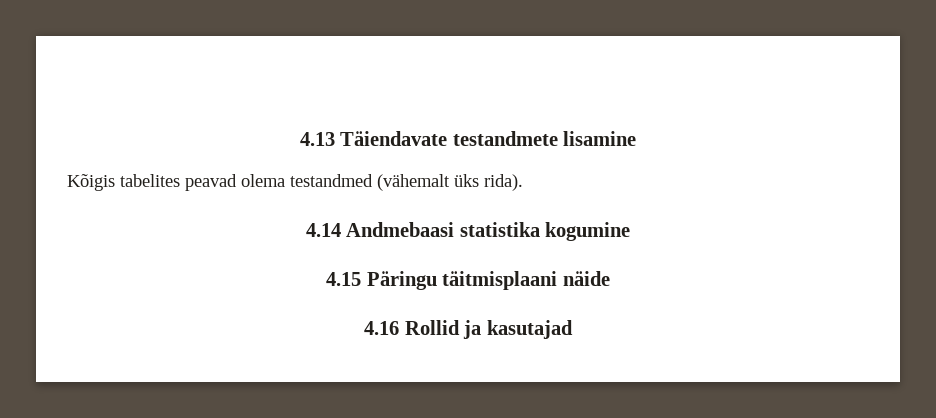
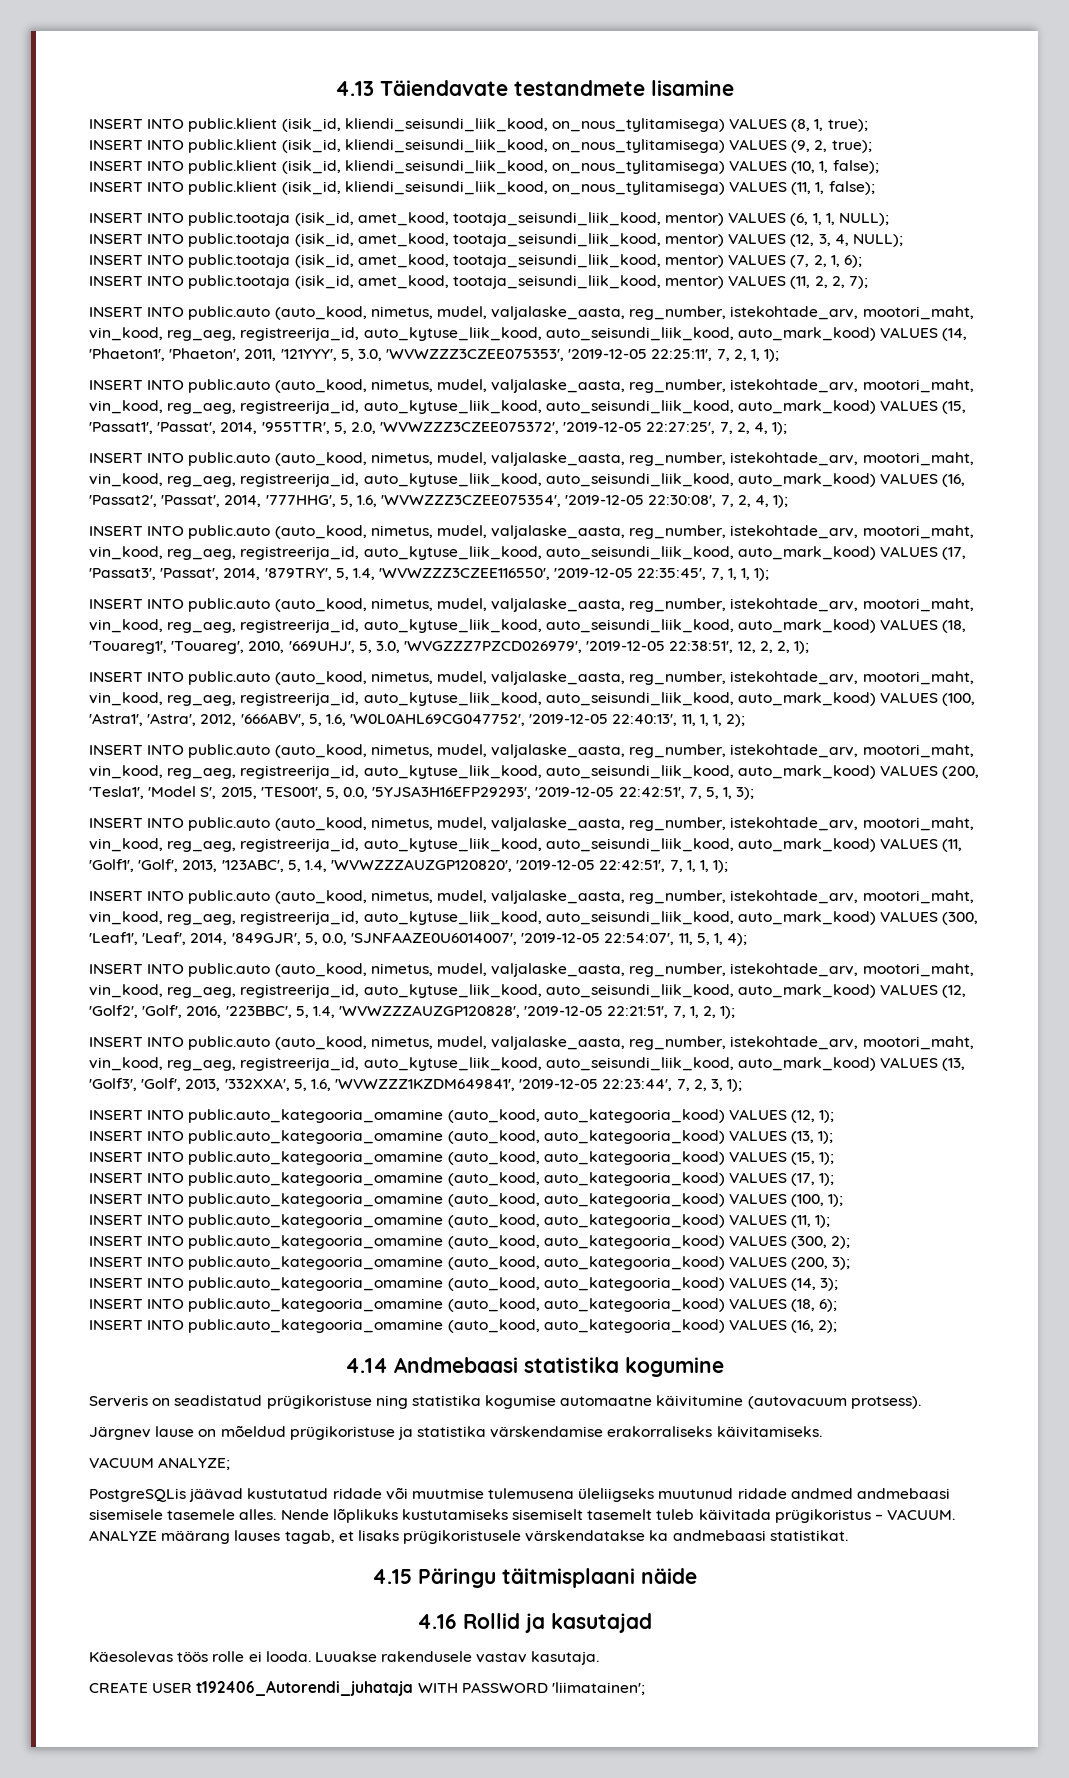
[67,174,523,191] [305,222,631,241] Kõigis tabelites peavad olema testandmed (vähemalt üks rida). // 4.14 Andmebaasi statistika kogumine -> [89,118,868,132] [89,139,872,153] [89,160,879,174] [89,181,875,195] [89,212,890,226] [89,233,904,247] [89,254,863,268] [89,275,869,289] [89,306,974,320] [89,327,968,341] [89,348,780,362] [89,379,974,393] [89,400,967,414] [89,422,788,435] [89,452,974,466] [89,473,966,487] [89,495,789,508] [89,525,974,539] [89,546,967,560] [89,568,770,581] [89,598,974,612] [89,619,967,633] [89,641,810,654] [89,671,974,685] [89,692,976,706] [89,713,746,727] [89,744,974,758] [89,765,980,779] [89,786,755,800] [89,817,974,831] [89,838,963,852] [89,859,729,873] [89,890,974,904] [89,911,979,925] [89,932,748,946] [89,963,974,977] [89,984,967,998] [89,1005,736,1019] [89,1036,974,1050] [89,1057,966,1071] [89,1078,743,1092] [89,1109,835,1123] [89,1130,834,1144] [89,1151,835,1165] [89,1172,835,1186] [89,1193,844,1207] [89,1214,831,1228] [89,1235,851,1249] [89,1256,851,1270] [89,1277,839,1291] [89,1298,838,1312] [89,1319,838,1333] [345,1357,724,1377] [89,1395,921,1409] [89,1425,822,1440] [89,1457,231,1470] [89,1487,951,1502] [89,1508,956,1523] [89,1530,848,1544] INSERT INTO public.klient (isik_id, kliendi_seisundi_liik_kood, on_nous_tylitamisega) VALUES (8, 1, true); // INSERT INTO public.klient (isik_id, kliendi_seisundi_liik_kood, on_nous_tylitamisega) VALUES (9, 2, true); // INSERT INTO public.klient (isik_id, kliendi_seisundi_liik_kood, on_nous_tylitamisega) VALUES (10, 1, false); // INSERT INTO public.klient (isik_id, kliendi_seisundi_liik_kood, on_nous_tylitamisega) VALUES (11, 1, false); // INSERT INTO public.tootaja (isik_id, amet_kood, tootaja_seisundi_liik_kood, mentor) VALUES (6, 1, 1, NULL); // INSERT INTO public.tootaja (isik_id, amet_kood, tootaja_seisundi_liik_kood, mentor) VALUES (12, 3, 4, NULL); // INSERT INTO public.tootaja (isik_id, amet_kood, tootaja_seisundi_liik_kood, mentor) VALUES (7, 2, 1, 6); // INSERT INTO public.tootaja (isik_id, amet_kood, tootaja_seisundi_liik_kood, mentor) VALUES (11, 2, 2, 7); // INSERT INTO public.auto (auto_kood, nimetus, mudel, valjalaske_aasta, reg_number, istekohtade_arv, mootori_maht, vin_kood, reg_aeg, registreerija_id, auto_kytuse_liik_kood, auto_seisundi_liik_kood, auto_mark_kood) VALUES (14, 'Phaeton1', 'Phaeton', 2011, '121YYY', 5, 3.0, 'WVWZZZ3CZEE075353', '2019-12-05 22:25:11', 7, 2, 1, 1); // INSERT INTO public.auto (auto_kood, nimetus, mudel, valjalaske_aasta, reg_number, istekohtade_arv, mootori_maht, vin_kood, reg_aeg, registreerija_id, auto_kytuse_liik_kood, auto_seisundi_liik_kood, auto_mark_kood) VALUES (15, 'Passat1', 'Passat', 2014, '955TTR', 5, 2.0, 'WVWZZZ3CZEE075372', '2019-12-05 22:27:25', 7, 2, 4, 1); // INSERT INTO public.auto (auto_kood, nimetus, mudel, valjalaske_aasta, reg_number, istekohtade_arv, mootori_maht, vin_kood, reg_aeg, registreerija_id, auto_kytuse_liik_kood, auto_seisundi_liik_kood, auto_mark_kood) VALUES (16, 'Passat2', 'Passat', 2014, '777HHG', 5, 1.6, 'WVWZZZ3CZEE075354', '2019-12-05 22:30:08', 7, 2, 4, 1); // INSERT INTO public.auto (auto_kood, nimetus, mudel, valjalaske_aasta, reg_number, istekohtade_arv, mootori_maht, vin_kood, reg_aeg, registreerija_id, auto_kytuse_liik_kood, auto_seisundi_liik_kood, auto_mark_kood) VALUES (17, 'Passat3', 'Passat', 2014, '879TRY', 5, 1.4, 'WVWZZZ3CZEE116550', '2019-12-05 22:35:45', 7, 1, 1, 1); // INSERT INTO public.auto (auto_kood, nimetus, mudel, valjalaske_aasta, reg_number, istekohtade_arv, mootori_maht, vin_kood, reg_aeg, registreerija_id, auto_kytuse_liik_kood, auto_seisundi_liik_kood, auto_mark_kood) VALUES (18, 'Touareg1', 'Touareg', 2010, '669UHJ', 5, 3.0, 'WVGZZZ7PZCD026979', '2019-12-05 22:38:51', 12, 2, 2, 1); // INSERT INTO public.auto (auto_kood, nimetus, mudel, valjalaske_aasta, reg_number, istekohtade_arv, mootori_maht, vin_kood, reg_aeg, registreerija_id, auto_kytuse_liik_kood, auto_seisundi_liik_kood, auto_mark_kood) VALUES (100, 'Astra1', 'Astra', 2012, '666ABV', 5, 1.6, 'W0L0AHL69CG047752', '2019-12-05 22:40:13', 11, 1, 1, 2); // INSERT INTO public.auto (auto_kood, nimetus, mudel, valjalaske_aasta, reg_number, istekohtade_arv, mootori_maht, vin_kood, reg_aeg, registreerija_id, auto_kytuse_liik_kood, auto_seisundi_liik_kood, auto_mark_kood) VALUES (200, 'Tesla1', 'Model S', 2015, 'TES001', 5, 0.0, '5YJSA3H16EFP29293', '2019-12-05 22:42:51', 7, 5, 1, 3); // INSERT INTO public.auto (auto_kood, nimetus, mudel, valjalaske_aasta, reg_number, istekohtade_arv, mootori_maht, vin_kood, reg_aeg, registreerija_id, auto_kytuse_liik_kood, auto_seisundi_liik_kood, auto_mark_kood) VALUES (11, 'Golf1', 'Golf', 2013, '123ABC', 5, 1.4, 'WVWZZZAUZGP120820', '2019-12-05 22:42:51', 7, 1, 1, 1); // INSERT INTO public.auto (auto_kood, nimetus, mudel, valjalaske_aasta, reg_number, istekohtade_arv, mootori_maht, vin_kood, reg_aeg, registreerija_id, auto_kytuse_liik_kood, auto_seisundi_liik_kood, auto_mark_kood) VALUES (300, 'Leaf1', 'Leaf', 2014, '849GJR', 5, 0.0, 'SJNFAAZE0U6014007', '2019-12-05 22:54:07', 11, 5, 1, 4); // INSERT INTO public.auto (auto_kood, nimetus, mudel, valjalaske_aasta, reg_number, istekohtade_arv, mootori_maht, vin_kood, reg_aeg, registreerija_id, auto_kytuse_liik_kood, auto_seisundi_liik_kood, auto_mark_kood) VALUES (12, 'Golf2', 'Golf', 2016, '223BBC', 5, 1.4, 'WVWZZZAUZGP120828', '2019-12-05 22:21:51', 7, 1, 2, 1); // INSERT INTO public.auto (auto_kood, nimetus, mudel, valjalaske_aasta, reg_number, istekohtade_arv, mootori_maht, vin_kood, reg_aeg, registreerija_id, auto_kytuse_liik_kood, auto_seisundi_liik_kood, auto_mark_kood) VALUES (13, 'Golf3', 'Golf', 2013, '332XXA', 5, 1.6, 'WVWZZZ1KZDM649841', '2019-12-05 22:23:44', 7, 2, 3, 1); // INSERT INTO public.auto_kategooria_omamine (auto_kood, auto_kategooria_kood) VALUES (12, 1); // INSERT INTO public.auto_kategooria_omamine (auto_kood, auto_kategooria_kood) VALUES (13, 1); // INSERT INTO public.auto_kategooria_omamine (auto_kood, auto_kategooria_kood) VALUES (15, 1); // INSERT INTO public.auto_kategooria_omamine (auto_kood, auto_kategooria_kood) VALUES (17, 1); // INSERT INTO public.auto_kategooria_omamine (auto_kood, auto_kategooria_kood) VALUES (100, 1); // INSERT INTO public.auto_kategooria_omamine (auto_kood, auto_kategooria_kood) VALUES (11, 1); // INSERT INTO public.auto_kategooria_omamine (auto_kood, auto_kategooria_kood) VALUES (300, 2); // INSERT INTO public.auto_kategooria_omamine (auto_kood, auto_kategooria_kood) VALUES (200, 3); // INSERT INTO public.auto_kategooria_omamine (auto_kood, auto_kategooria_kood) VALUES (14, 3); // INSERT INTO public.auto_kategooria_omamine (auto_kood, auto_kategooria_kood) VALUES (18, 6); // INSERT INTO public.auto_kategooria_omamine (auto_kood, auto_kategooria_kood) VALUES (16, 2); // 4.14 Andmebaasi statistika kogumine // Serveris on seadistatud prügikoristuse ning statistika kogumise automaatne käivitumine (autovacuum protsess). // Järgnev lause on mõeldud prügikoristuse ja statistika värskendamise erakorraliseks käivitamiseks. // VACUUM ANALYZE; // PostgreSQLis jäävad kustutatud ridade või muutmise tulemusena üleliigseks muutunud ridade andmed andmebaasi sisemisele tasemele alles. Nende lõplikuks kustutamiseks sisemiselt tasemelt tuleb käivitada prügikoristus – VACUUM. ANALYZE määrang lauses tagab, et lisaks prügikoristusele värskendatakse ka andmebaasi statistikat.
(573, 329) none -> [89,1651,600,1665] [89,1680,645,1696] // Käesolevas töös rolle ei looda. Luuakse rakendusele vastav kasutaja. // CREATE USER t192406_Autorendi_juhataja WITH PASSWORD 'liimatainen';

